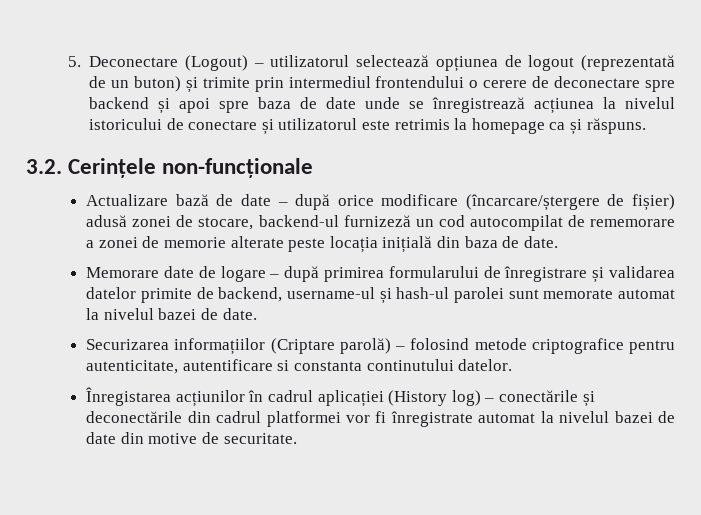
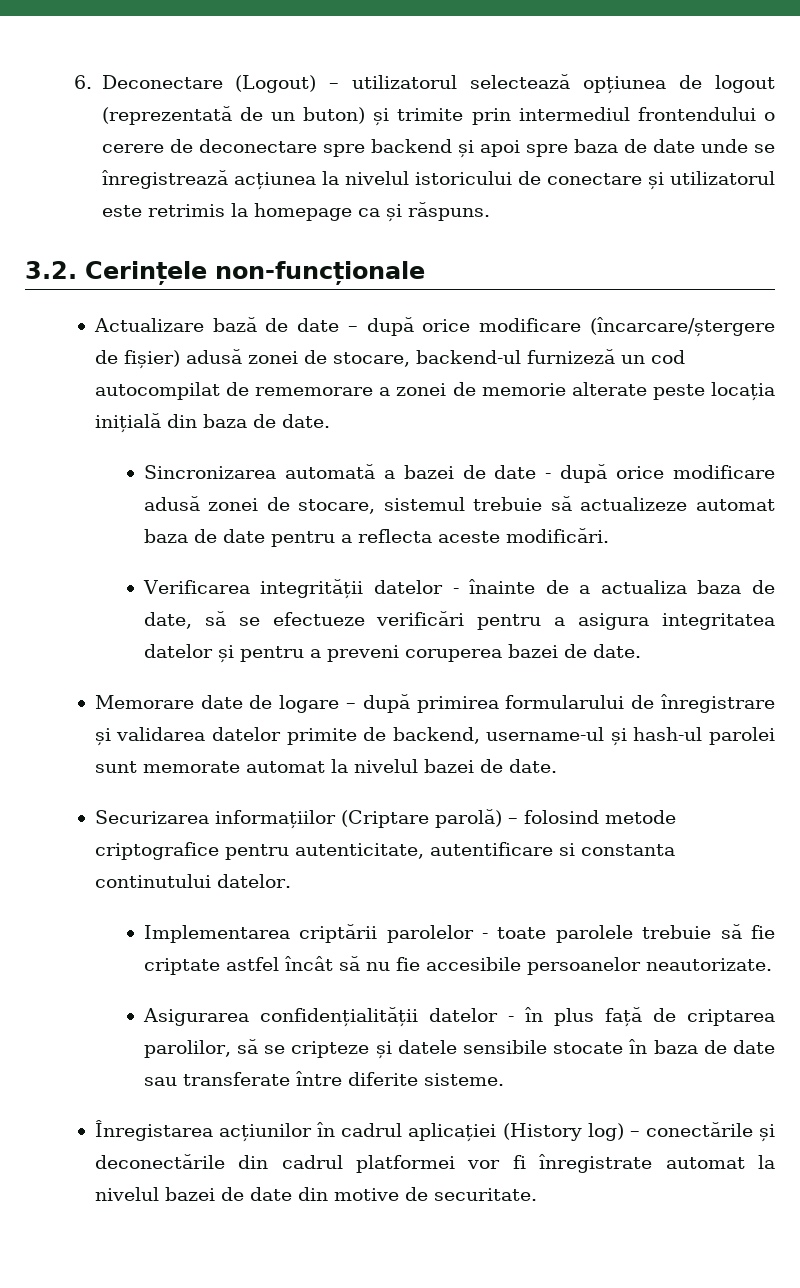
[67,56,81,67] 5. -> [74,75,93,89] 6.
(558, 242) none -> [143,464,775,483] [143,496,775,514] [143,528,609,547] [142,579,776,599] [143,611,775,630] [143,644,641,663] // Sincronizarea automată a bazei de date - după orice modificare adusă zonei de stocare, sistemul trebuie să actualizeze automat baza de date pentru a reflecta aceste modificări. // Verificarea integrității datelor - înainte de a actualiza baza de date, să se efectueze verificări pentru a asigura integritatea datelor și pentru a preveni coruperea bazei de date.
(513, 365) none -> [143,924,775,943] [143,956,772,975] [142,1007,775,1027] [143,1039,775,1059] [143,1071,504,1086] // Implementarea criptării parolelor - toate parolele trebuie să fie criptate astfel încât să nu fie accesibile persoanelor neautorizate. // Asigurarea confidențialității datelor - în plus față de criptarea parolilor, să se cripteze și datele sensibile stocate în baza de date sau transferate între diferite sisteme.

